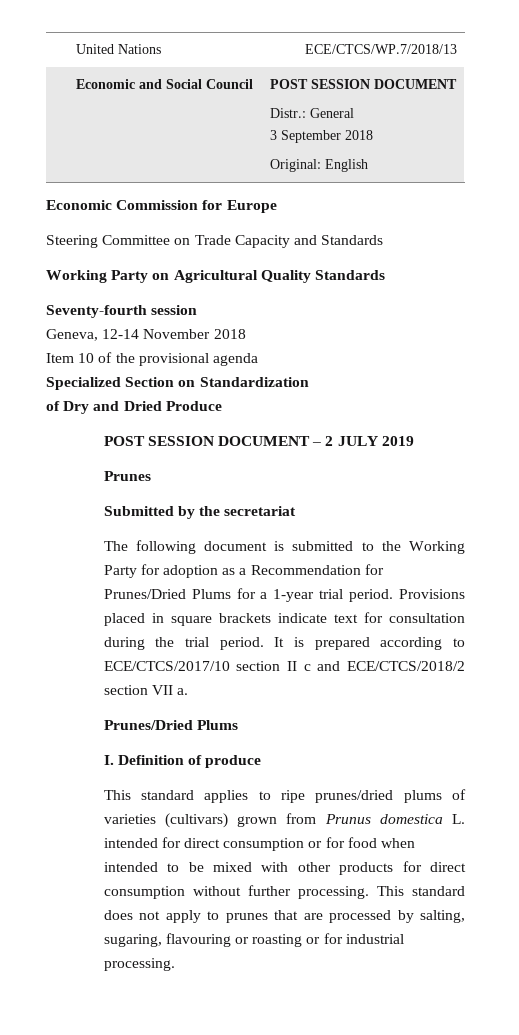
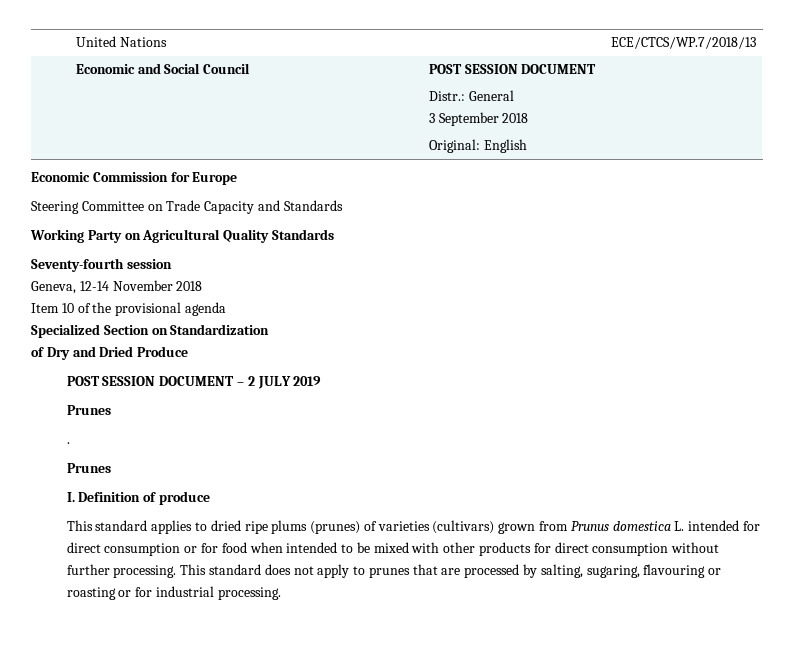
[103,506,297,519] [103,540,466,554] [103,564,384,578] [103,588,465,602] [103,612,465,626] [103,637,465,650] [103,661,465,671] [103,685,189,695] [103,720,238,730] Submitted by the secretariat // The following document is submitted to the Working Party for adoption as a Recommendation for Prunes/Dried Plums for a 1-year trial period. Provisions placed in square brackets indicate text for consultation during the trial period. It is prepared according to ECE/CTCS/2017/10 section II c and ECE/CTCS/2018/2 section VII a. // Prunes/Dried Plums -> [66,442,70,444] [66,463,111,473] . // Prunes
[281,790,442,803] ripe prunes/dried plums -> [210,520,361,534] dried ripe plums (prunes)

